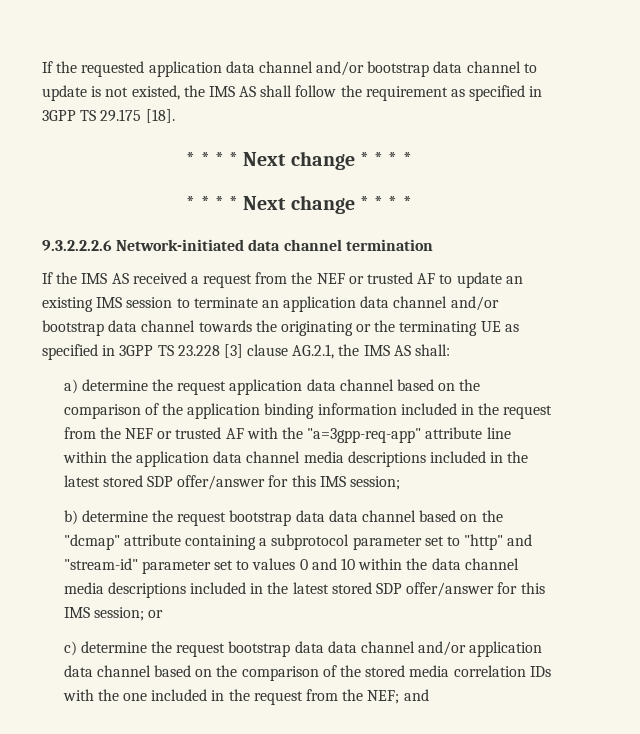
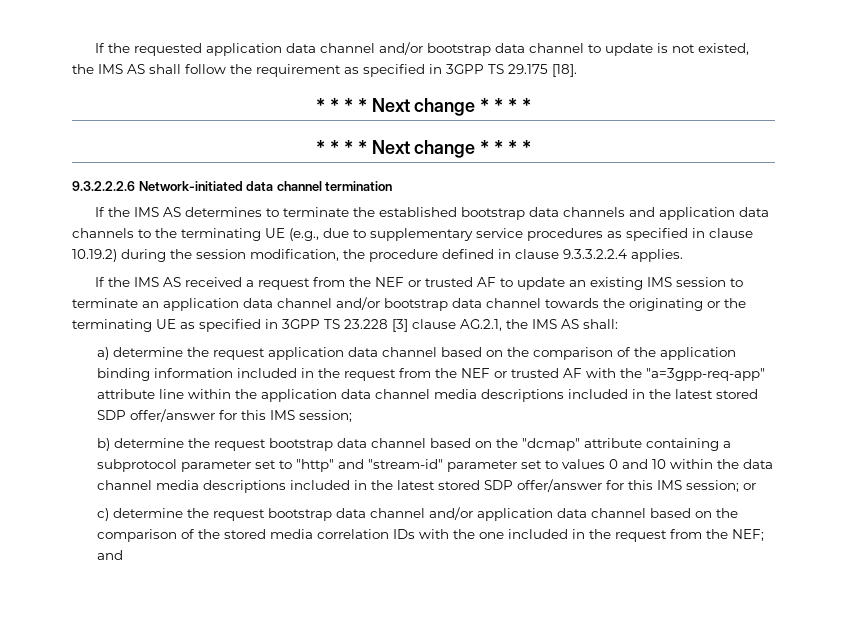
(433, 245) none -> [95,207,770,220] [72,228,753,241] [72,249,683,262] // If the IMS AS determines to terminate the established bootstrap data channels and application data channels to the terminating UE (e.g., due to supplementary service procedures as specified in clause 10.19.2) during the session modification, the procedure defined in clause 9.3.3.2.2.4 applies.
[328,510,358,522] data -> (368, 443) none
[327,641,357,653] data -> (367, 513) none

